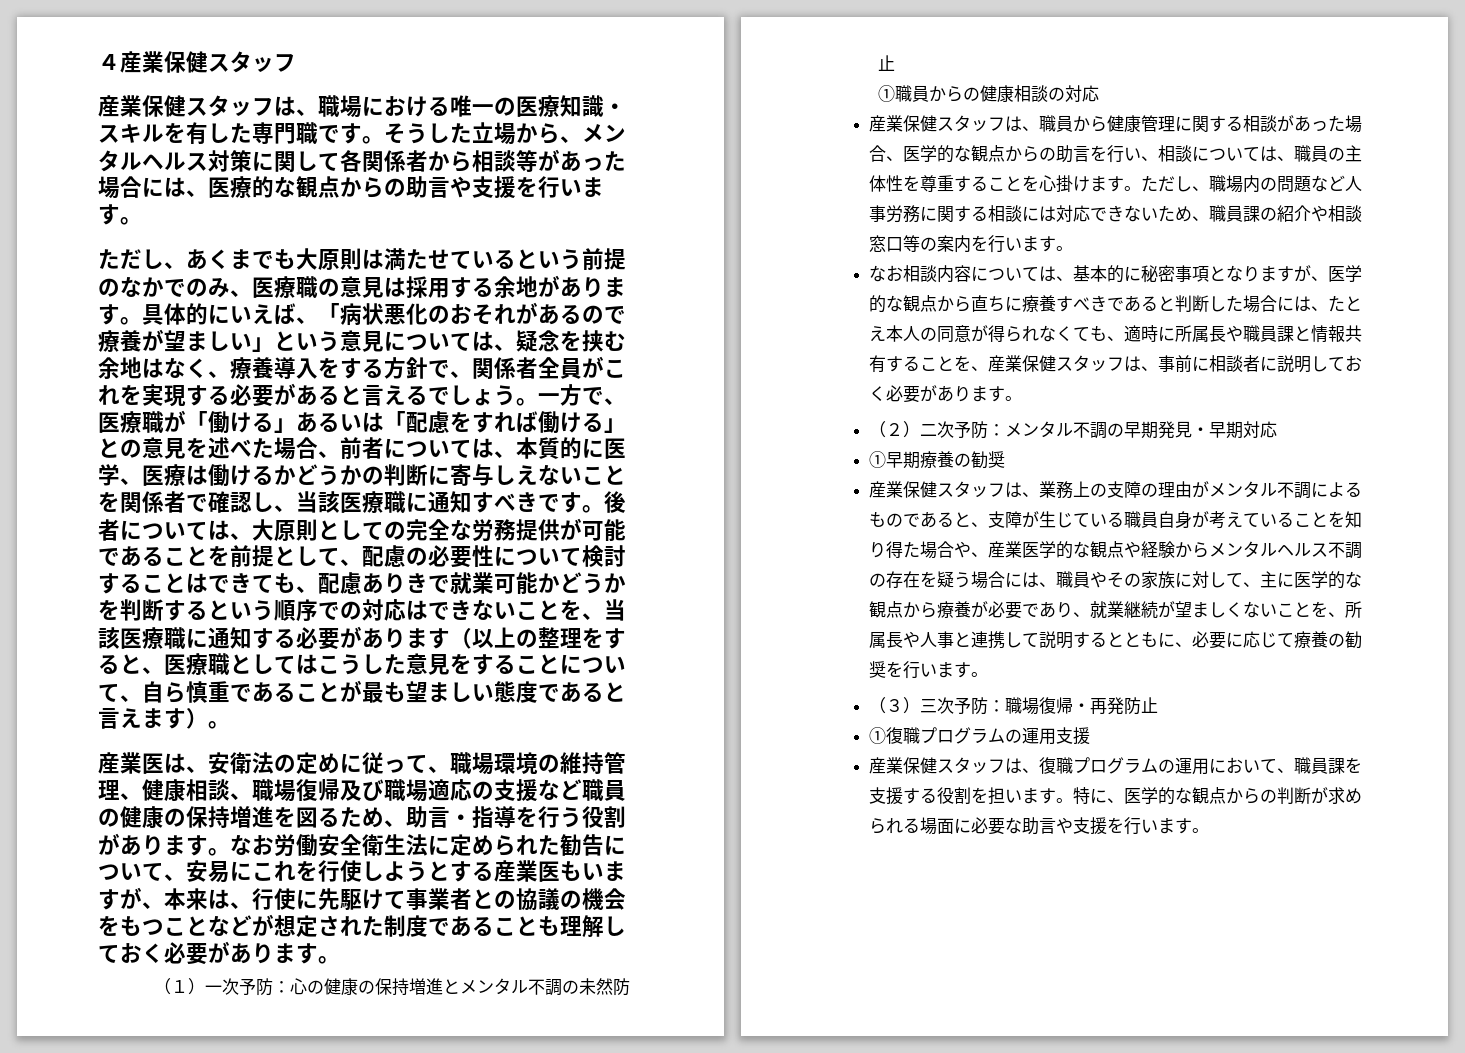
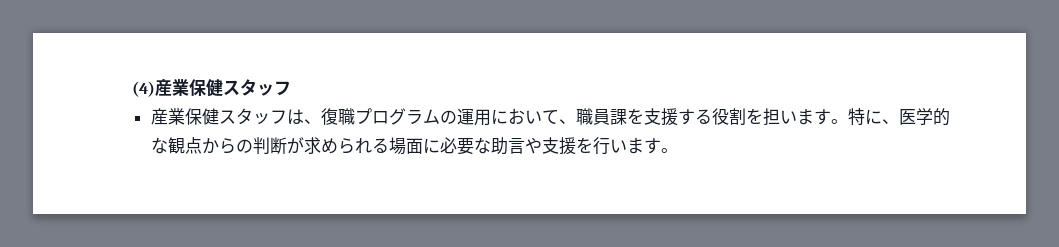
[98,51,296,73] [98,95,626,118] [98,122,626,145] [98,149,626,172] [98,176,604,199] [98,204,142,225] [98,248,626,271] [98,275,626,298] [98,302,626,326] [98,329,626,352] [98,356,626,379] [98,383,626,407] [98,410,626,434] [98,437,626,460] [98,464,626,487] [98,491,626,513] [98,518,626,542] [98,545,626,568] [98,572,626,594] [98,599,626,622] [98,626,626,650] [98,653,626,675] [98,680,626,703] [98,708,230,729] [98,752,626,775] [98,779,626,802] [98,806,626,829] [98,833,626,857] [98,860,626,883] [98,887,626,910] [98,914,626,938] [98,941,340,965] [154,978,631,996] [878,55,896,71] [878,85,1100,103] [868,115,1362,133] [868,145,1362,163] [868,175,1362,193] [868,205,1362,223] [868,235,1073,253] [868,265,1362,283] [868,295,1362,313] [868,325,1362,343] [868,355,1362,373] [868,385,1022,403] [868,421,1277,439] [868,451,1005,469] [868,481,1362,499] [868,511,1362,529] [868,541,1362,559] [868,571,1362,589] [868,601,1362,619] [868,631,1362,649] [868,661,988,679] [868,697,1158,715] [868,727,1090,745] ４産業保健スタッフ // 産業保健スタッフは、職場における唯一の医療知識・スキルを有した専門職です。そうした立場から、メンタルヘルス対策に関して各関係者から相談等があった場合には、医療的な観点からの助言や支援を行います。 // ただし、あくまでも大原則は満たせているという前提のなかでのみ、医療職の意見は採用する余地があります。具体的にいえば、「病状悪化のおそれがあるので療養が望ましい」という意見については、疑念を挟む余地はなく、療養導入をする方針で、関係者全員がこれを実現する必要があると言えるでしょう。一方で、医療職が「働ける」あるいは「配慮をすれば働ける」との意見を述べた場合、前者については、本質的に医学、医療は働けるかどうかの判断に寄与しえないことを関係者で確認し、当該医療職に通知すべきです。後者については、大原則としての完全な労務提供が可能であることを前提として、配慮の必要性について検討することはできても、配慮ありきで就業可能かどうかを判断するという順序での対応はできないことを、当該医療職に通知する必要があります（以上の整理をすると、医療職としてはこうした意見をすることについて、自ら慎重であることが最も望ましい態度であると言えます）。 // 産業医は、安衛法の定めに従って、職場環境の維持管理、健康相談、職場復帰及び職場適応の支援など職員の健康の保持増進を図るため、助言・指導を行う役割があります。なお労働安全衛生法に定められた勧告について、安易にこれを行使しようとする産業医もいますが、本来は、行使に先駆けて事業者との協議の機会をもつことなどが想定された制度であることも理解しておく必要があります。 // （１）一次予防：心の健康の保持増進とメンタル不調の未然防止 // ①職員からの健康相談の対応 // 産業保健スタッフは、職員から健康管理に関する相談があった場合、医学的な観点からの助言を行い、相談については、職員の主体性を尊重することを心掛けます。ただし、職場内の問題など人事労務に関する相談には対応できないため、職員課の紹介や相談窓口等の案内を行います。 // なお相談内容については、基本的に秘密事項となりますが、医学的な観点から直ちに療養すべきであると判断した場合には、たとえ本人の同意が得られなくても、適時に所属長や職員課と情報共有することを、産業保健スタッフは、事前に相談者に説明しておく必要があります。 // （２）二次予防：メンタル不調の早期発見・早期対応 // ①早期療養の勧奨 // 産業保健スタッフは、業務上の支障の理由がメンタル不調によるものであると、支障が生じている職員自身が考えていることを知り得た場合や、産業医学的な観点や経験からメンタルヘルス不調の存在を疑う場合には、職員やその家族に対して、主に医学的な観点から療養が必要であり、就業継続が望ましくないことを、所属長や人事と連携して説明するとともに、必要に応じて療養の勧奨を行います。 // （３）三次予防：職場復帰・再発防止 // ①復職プログラムの運用支援 -> [132,79,292,97] (4)産業保健スタッフ

